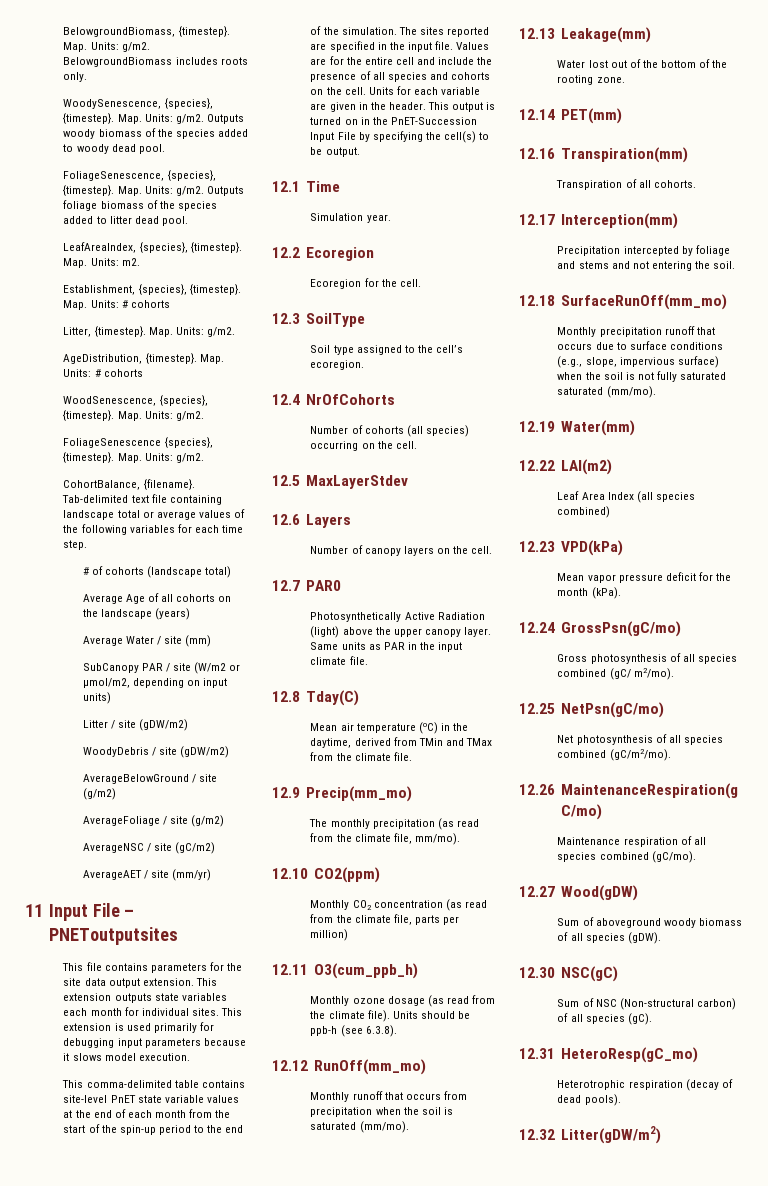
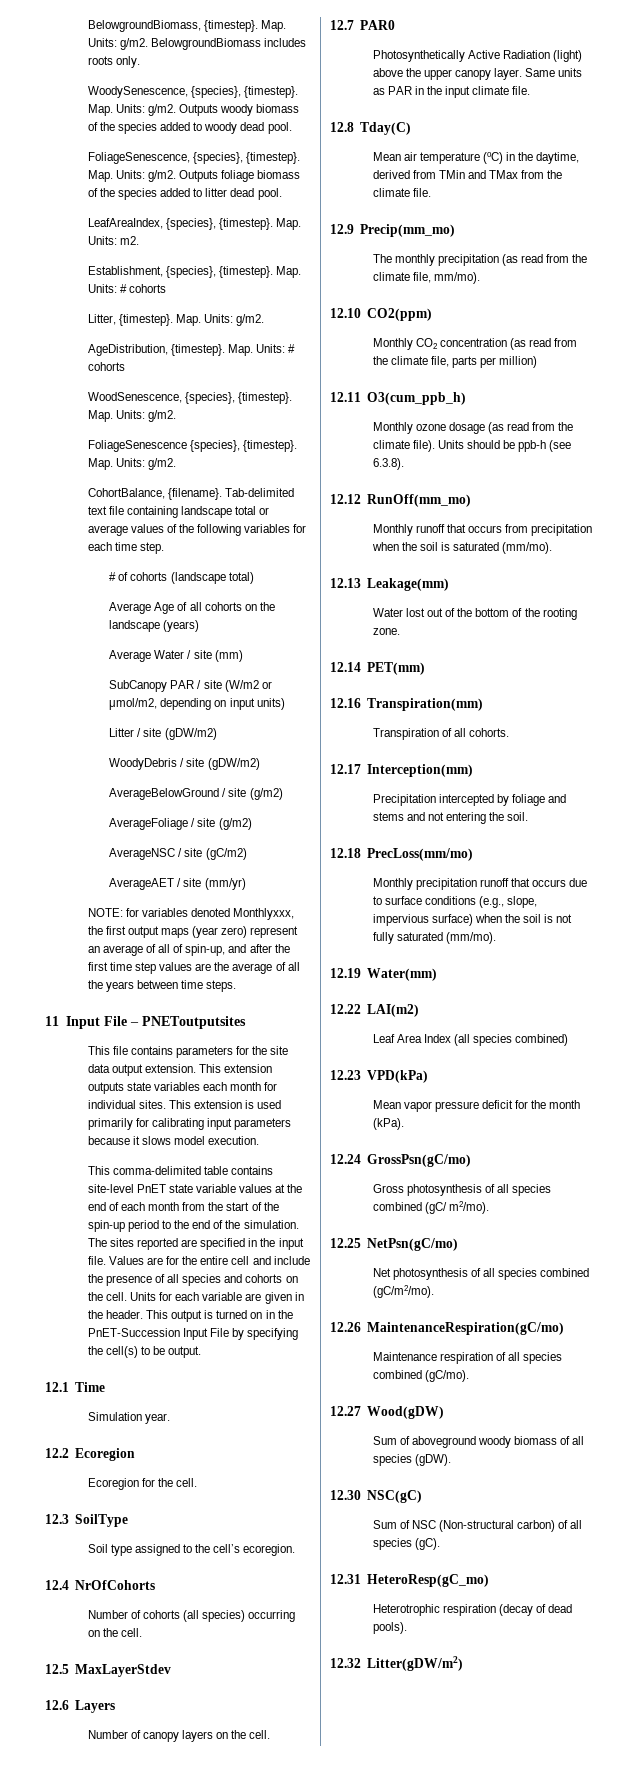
(212, 875) none -> [87,908,295,920] [87,926,299,938] [87,944,290,956] [87,962,300,974] [87,980,237,992] // NOTE: for variables denoted Monthlyxxx, the first output maps (year zero) represent an average of all of spin-up, and after the first time step values are the average of all the years between time steps.
[63,1038,115,1048] debugging -> [152,1118,205,1130] calibrating
[560,294,727,310] SurfaceRunOff(mm_mo) -> [366,848,473,861] PrecLoss(mm/mo)
[557,387,604,395] saturated -> (443, 936) none

